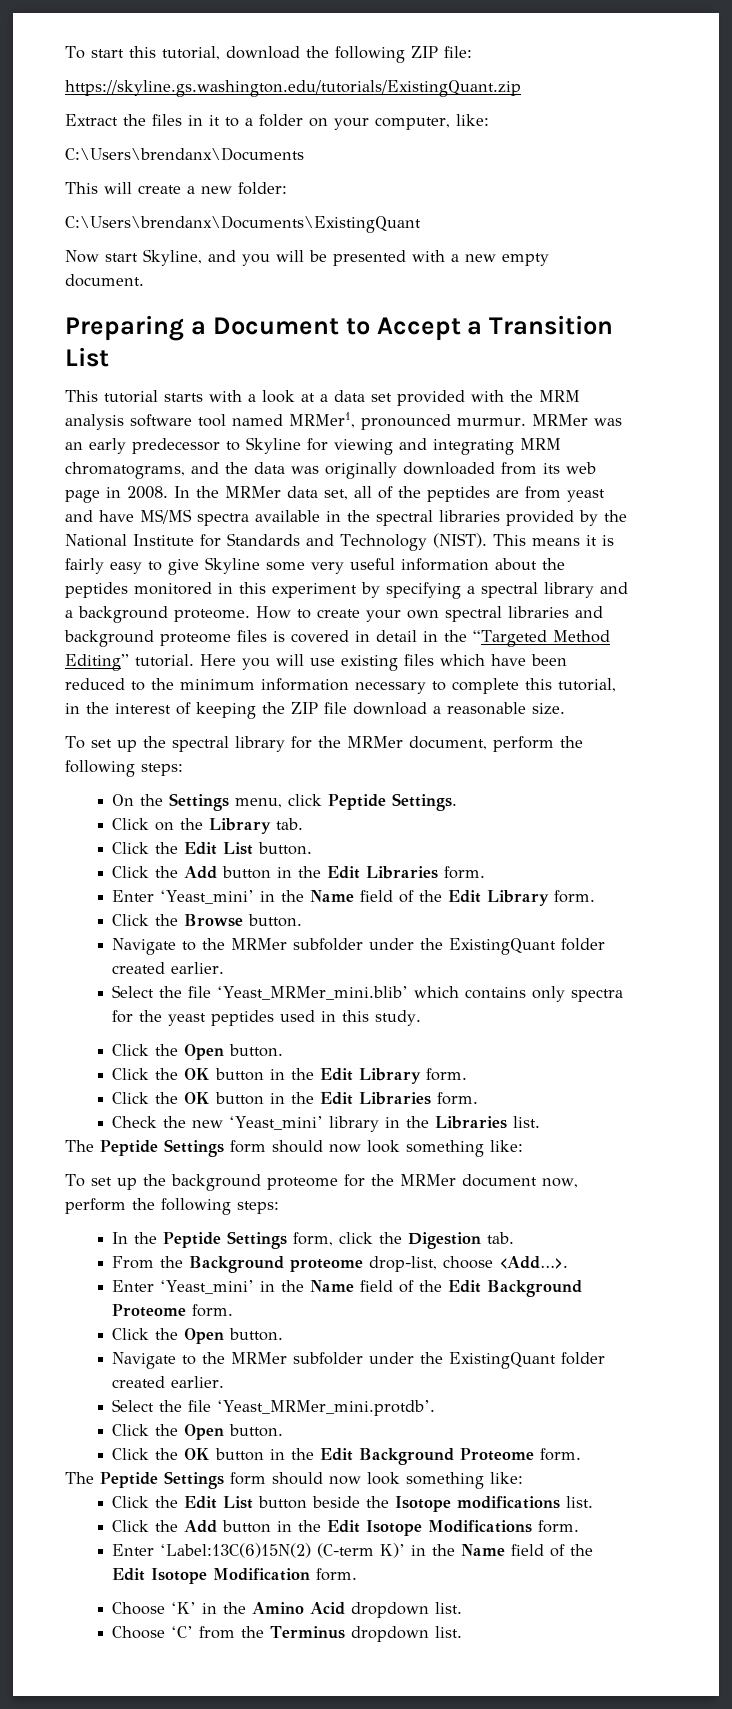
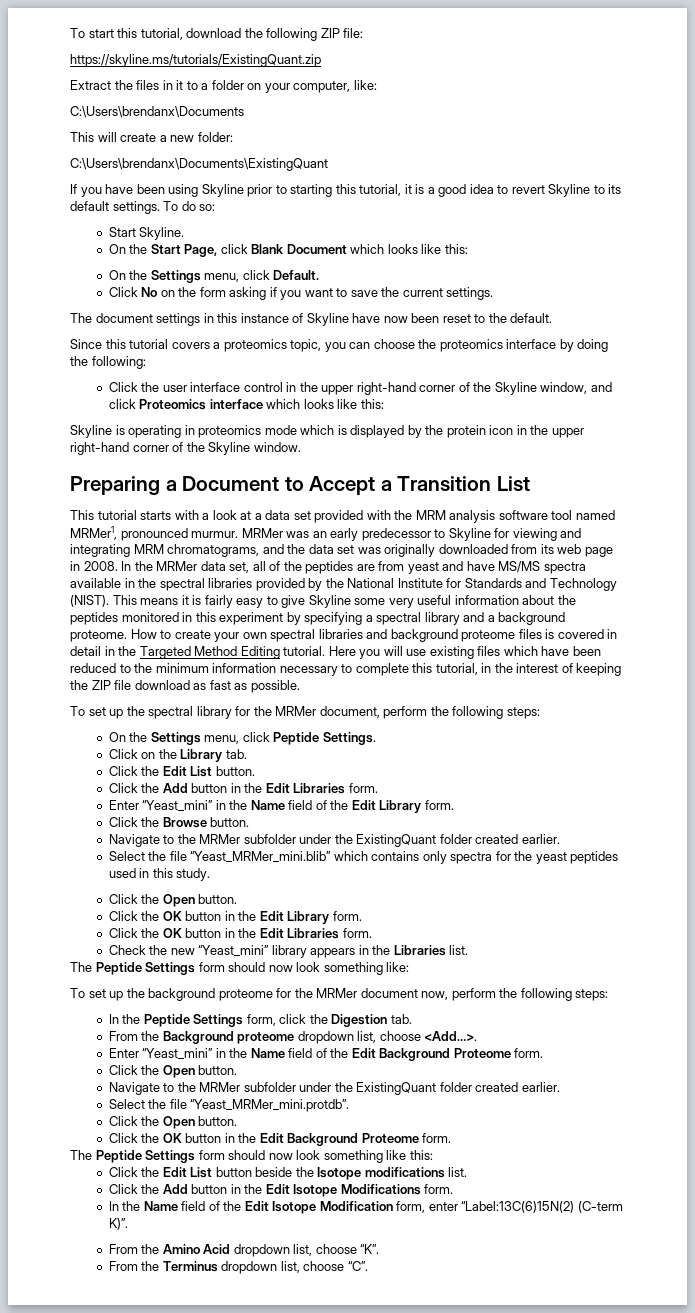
[65,80,521,97] https://skyline.gs.washington.edu/tutorials/ExistingQuant.zip -> [70,54,321,67] https://skyline.ms/tutorials/ExistingQuant.zip
[65,249,549,266] [65,274,144,287] Now start Skyline, and you will be presented with a new empty document. -> [70,184,622,197] [70,201,216,214] [108,227,185,240] [108,244,468,257] [108,270,320,283] [108,287,494,300] [70,313,553,326] [70,339,609,352] [70,356,146,369] [108,382,612,395] [108,399,384,410] [70,425,584,438] [70,442,301,455] If you have been using Skyline prior to starting this tutorial, it is a good idea to revert Skyline to its default settings. To do so: // Start Skyline. // On the Start Page, click Blank Document which looks like this: // On the Settings menu, click Default. // Click No on the form asking if you want to save the current settings. // The document settings in this instance of Skyline have now been reset to the default. // Since this tutorial covers a proteomics topic, you can choose the proteomics interface by doing the following: // Click the user interface control in the upper right-hand corner of the Skyline window, and click Proteomics interface which looks like this: // Skyline is operating in proteomics mode which is displayed by the protein icon in the upper right-hand corner of the Skyline window.
(285, 468) none -> [337,545,355,554] set
[473,630,610,647] [65,654,129,671] “Targeted Method Editing” -> [139,646,280,659] Targeted Method Editing
[433,702,565,715] a reasonable size. -> [193,680,300,693] as fast as possible.
[160,890,255,904] ‘Yeast_mini’ -> [142,800,214,812] “Yeast_mini”
[217,986,409,1000] ‘Yeast_MRMer_mini.blib’ -> [190,851,332,863] “Yeast_MRMer_mini.blib”
[229,1116,380,1132] ‘Yeast_mini’ library -> [198,945,356,958] “Yeast_mini” library appears
[369,1256,438,1272] drop-list, -> [297,1031,377,1044] dropdown list,
[160,1280,255,1294] ‘Yeast_mini’ -> [142,1048,214,1060] “Yeast_mini”
[217,1400,436,1416] ‘Yeast_MRMer_mini.protdb’. -> [190,1099,350,1112] “Yeast_MRMer_mini.protdb”.
[490,1472,523,1484] like: -> [386,1150,433,1160] like this:
[112,1543,427,1558] Enter ‘Label:13C(6)15N(2) (C-term K)’ in -> [108,1201,119,1211] In
[316,1568,358,1581] [112,1602,463,1618] [112,1626,463,1642] form. // Choose ‘K’ in the Amino Acid dropdown list. // Choose ‘C’ from the Terminus dropdown list. -> [396,1201,623,1213] [108,1218,128,1230] [108,1244,380,1257] [108,1261,368,1274] form, enter “Label:13C(6)15N(2) (C-term K)”. // From the Amino Acid dropdown list, choose “K”. // From the Terminus dropdown list, choose “C”.

